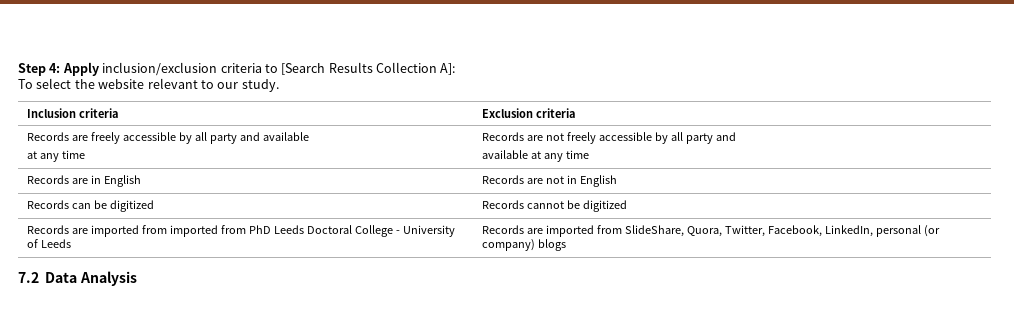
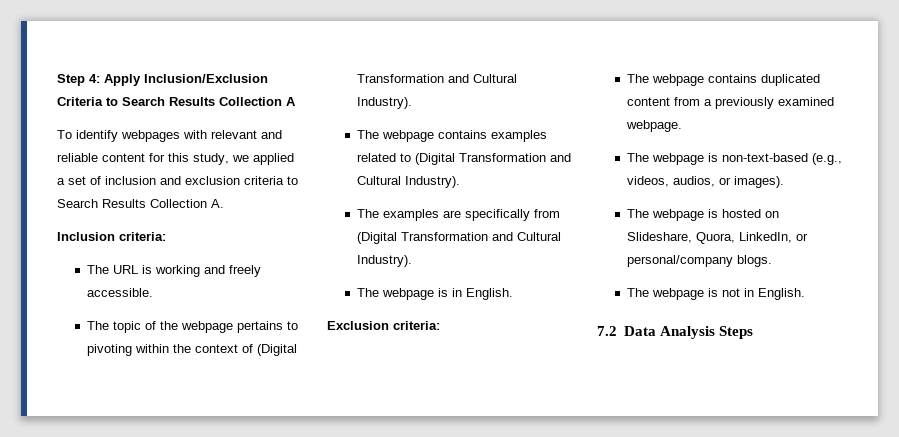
[102,62,218,76] inclusion/exclusion -> [144,74,268,83] [57,97,296,106] [57,130,282,142] [57,153,294,165] [57,176,240,185] Inclusion/Exclusion Criteria to Search Results Collection A // To identify webpages with relevant and reliable content for this study, we applied a set of inclusion and exclusion
[281,62,456,75] [18,78,279,92] [27,108,120,118] [482,108,577,118] [27,132,310,144] [27,150,86,162] [482,132,737,144] [482,150,590,162] [27,175,142,187] [482,175,618,187] [27,200,155,212] [482,200,628,212] [27,225,456,237] [27,239,72,248] [482,225,941,237] [482,239,567,251] [Search Results Collection A]: // To select the website relevant to our study. // Inclusion criteria | Exclusion criteria // Records are freely accessible by all party and available // at any time | Records are not freely accessible by all party and // available at any time // Records are in English | Records are not in English // Records can be digitized | Records cannot be digitized // Records are imported from imported from PhD Leeds Doctoral College - University of Leeds | Records are imported from SlideShare, Quora, Twitter, Facebook, LinkedIn, personal (or company) blogs -> [57,199,224,208] [57,232,166,241] [86,265,261,277] [86,288,153,297] [86,321,298,333] [86,344,297,356] [356,74,517,83] [356,97,412,109] [356,130,547,142] [356,153,571,165] [356,176,460,188] [356,209,560,221] [356,232,561,244] [356,255,412,267] [356,288,513,300] [327,321,440,330] [626,74,820,86] [626,97,834,109] [625,120,682,132] [626,153,842,165] [626,176,784,188] [626,209,779,221] [626,232,808,244] [626,255,772,267] [626,288,805,300] Search Results Collection A. // Inclusion criteria: // The URL is working and freely accessible. // The topic of the webpage pertains to pivoting within the context of (Digital Transformation and Cultural Industry). // The webpage contains examples related to (Digital Transformation and Cultural Industry). // The examples are specifically from (Digital Transformation and Cultural Industry). // The webpage is in English. // Exclusion criteria: // The webpage contains duplicated content from a previously examined webpage. // The webpage is non-text-based (e.g., videos, audios, or images). // The webpage is hosted on Slideshare, Quora, LinkedIn, or personal/company blogs. // The webpage is not in English.
(138, 278) none -> [718,326,753,339] Steps

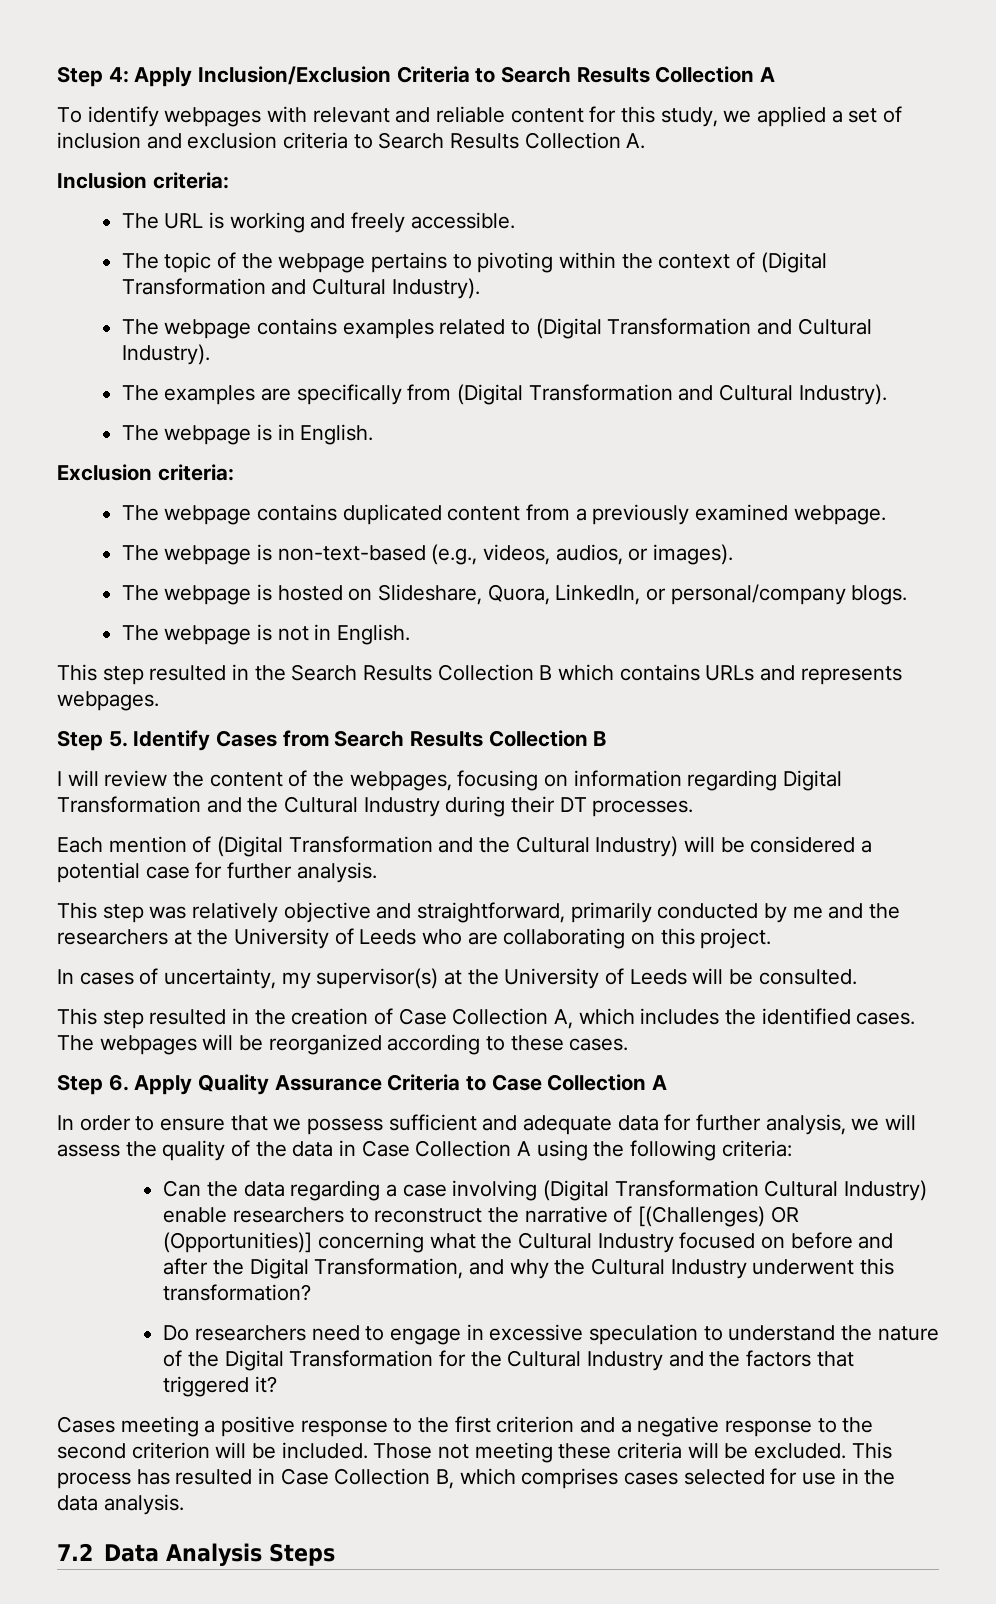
(805, 294) none -> [57,664,902,685] [57,691,159,711] [57,730,607,751] [57,770,843,791] [57,796,694,817] [57,836,873,857] [57,862,377,883] [57,902,901,923] [57,928,772,949] [57,968,857,989] [57,1008,916,1029] [57,1034,629,1055] [57,1074,668,1095] [57,1114,917,1135] [57,1140,792,1161] [163,1180,927,1201] [163,1206,799,1227] [163,1232,894,1253] [163,1258,894,1279] [163,1284,312,1301] [163,1324,939,1345] [163,1350,854,1371] [163,1376,277,1397] [57,1416,874,1437] [57,1442,892,1463] [57,1468,896,1489] [57,1494,184,1515] // This step resulted in the Search Results Collection B which contains URLs and represents webpages. // Step 5. Identify Cases from Search Results Collection B // I will review the content of the webpages, focusing on information regarding Digital Transformation and the Cultural Industry during their DT processes. // Each mention of (Digital Transformation and the Cultural Industry) will be considered a potential case for further analysis. // This step was relatively objective and straightforward, primarily conducted by me and the researchers at the University of Leeds who are collaborating on this project. // In cases of uncertainty, my supervisor(s) at the University of Leeds will be consulted. // This step resulted in the creation of Case Collection A, which includes the identified cases. The webpages will be reorganized according to these cases. // Step 6. Apply Quality Assurance Criteria to Case Collection A // In order to ensure that we possess sufficient and adequate data for further analysis, we will assess the quality of the data in Case Collection A using the following criteria: // Can the data regarding a case involving (Digital Transformation Cultural Industry) enable researchers to reconstruct the narrative of [(Challenges) OR (Opportunities)] concerning what the Cultural Industry focused on before and after the Digital Transformation, and why the Cultural Industry underwent this transformation? // Do researchers need to engage in excessive speculation to understand the nature of the Digital Transformation for the Cultural Industry and the factors that triggered it? // Cases meeting a positive response to the first criterion and a negative response to the second criterion will be included. Those not meeting these criteria will be excluded. This process has resulted in Case Collection B, which comprises cases selected for use in the data analysis.

